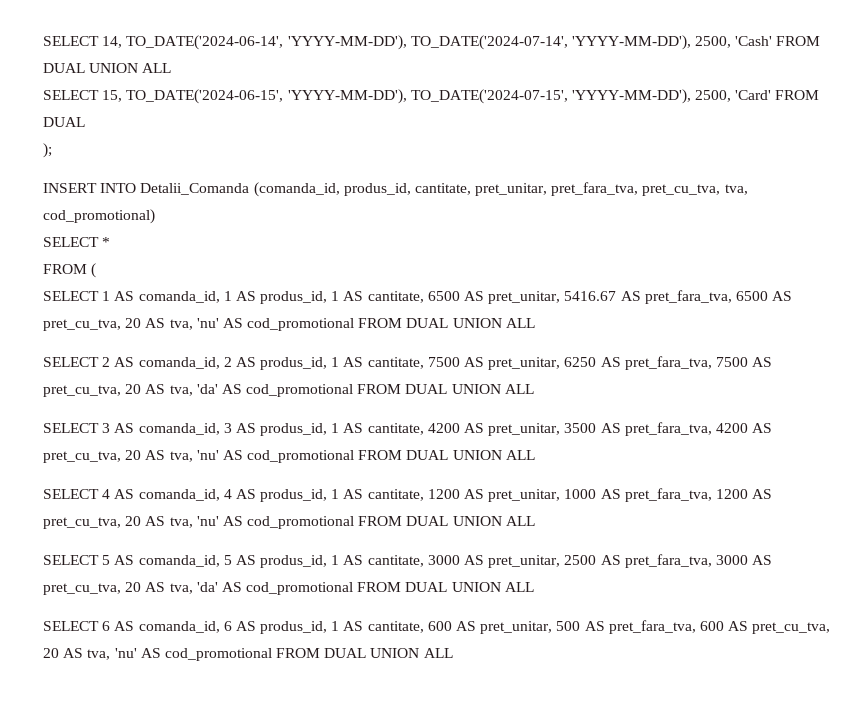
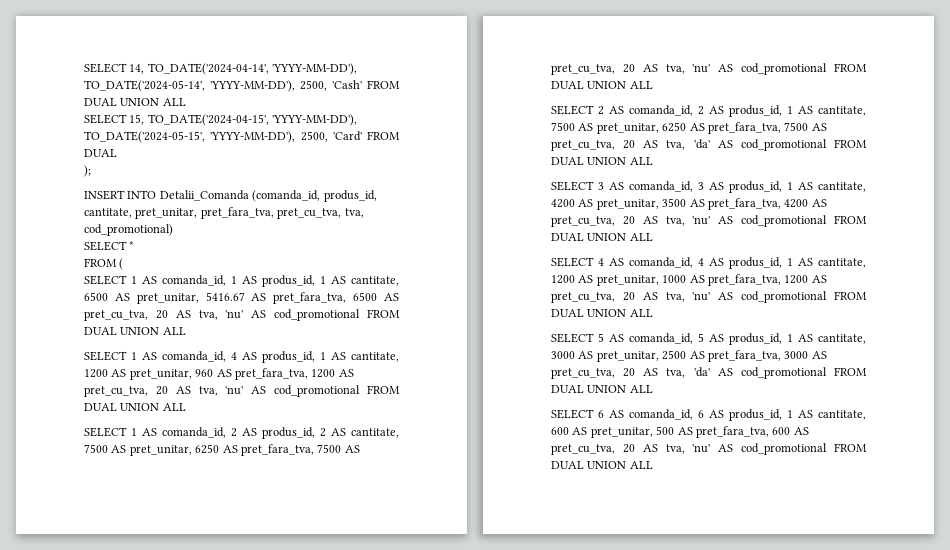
[126,35,568,50] TO_DATE('2024-06-14', 'YYYY-MM-DD'), TO_DATE('2024-07-14', -> [147,63,358,75] [84,80,205,92] TO_DATE('2024-04-14', 'YYYY-MM-DD'), TO_DATE('2024-05-14',
[126,89,568,104] TO_DATE('2024-06-15', 'YYYY-MM-DD'), TO_DATE('2024-07-15', -> [147,114,358,126] [84,131,205,143] TO_DATE('2024-04-15', 'YYYY-MM-DD'), TO_DATE('2024-05-15',
(535, 323) none -> [84,351,399,363] [84,368,354,380] [84,385,400,397] [84,403,186,411] [84,427,399,439] [84,444,360,456] [551,63,867,75] [551,81,653,89] // SELECT 1 AS comanda_id, 4 AS produs_id, 1 AS cantitate, 1200 AS pret_unitar, 960 AS pret_fara_tva, 1200 AS pret_cu_tva, 20 AS tva, 'nu' AS cod_promotional FROM DUAL UNION ALL // SELECT 1 AS comanda_id, 2 AS produs_id, 2 AS cantitate, 7500 AS pret_unitar, 6250 AS pret_fara_tva, 7500 AS pret_cu_tva, 20 AS tva, 'nu' AS cod_promotional FROM DUAL UNION ALL

